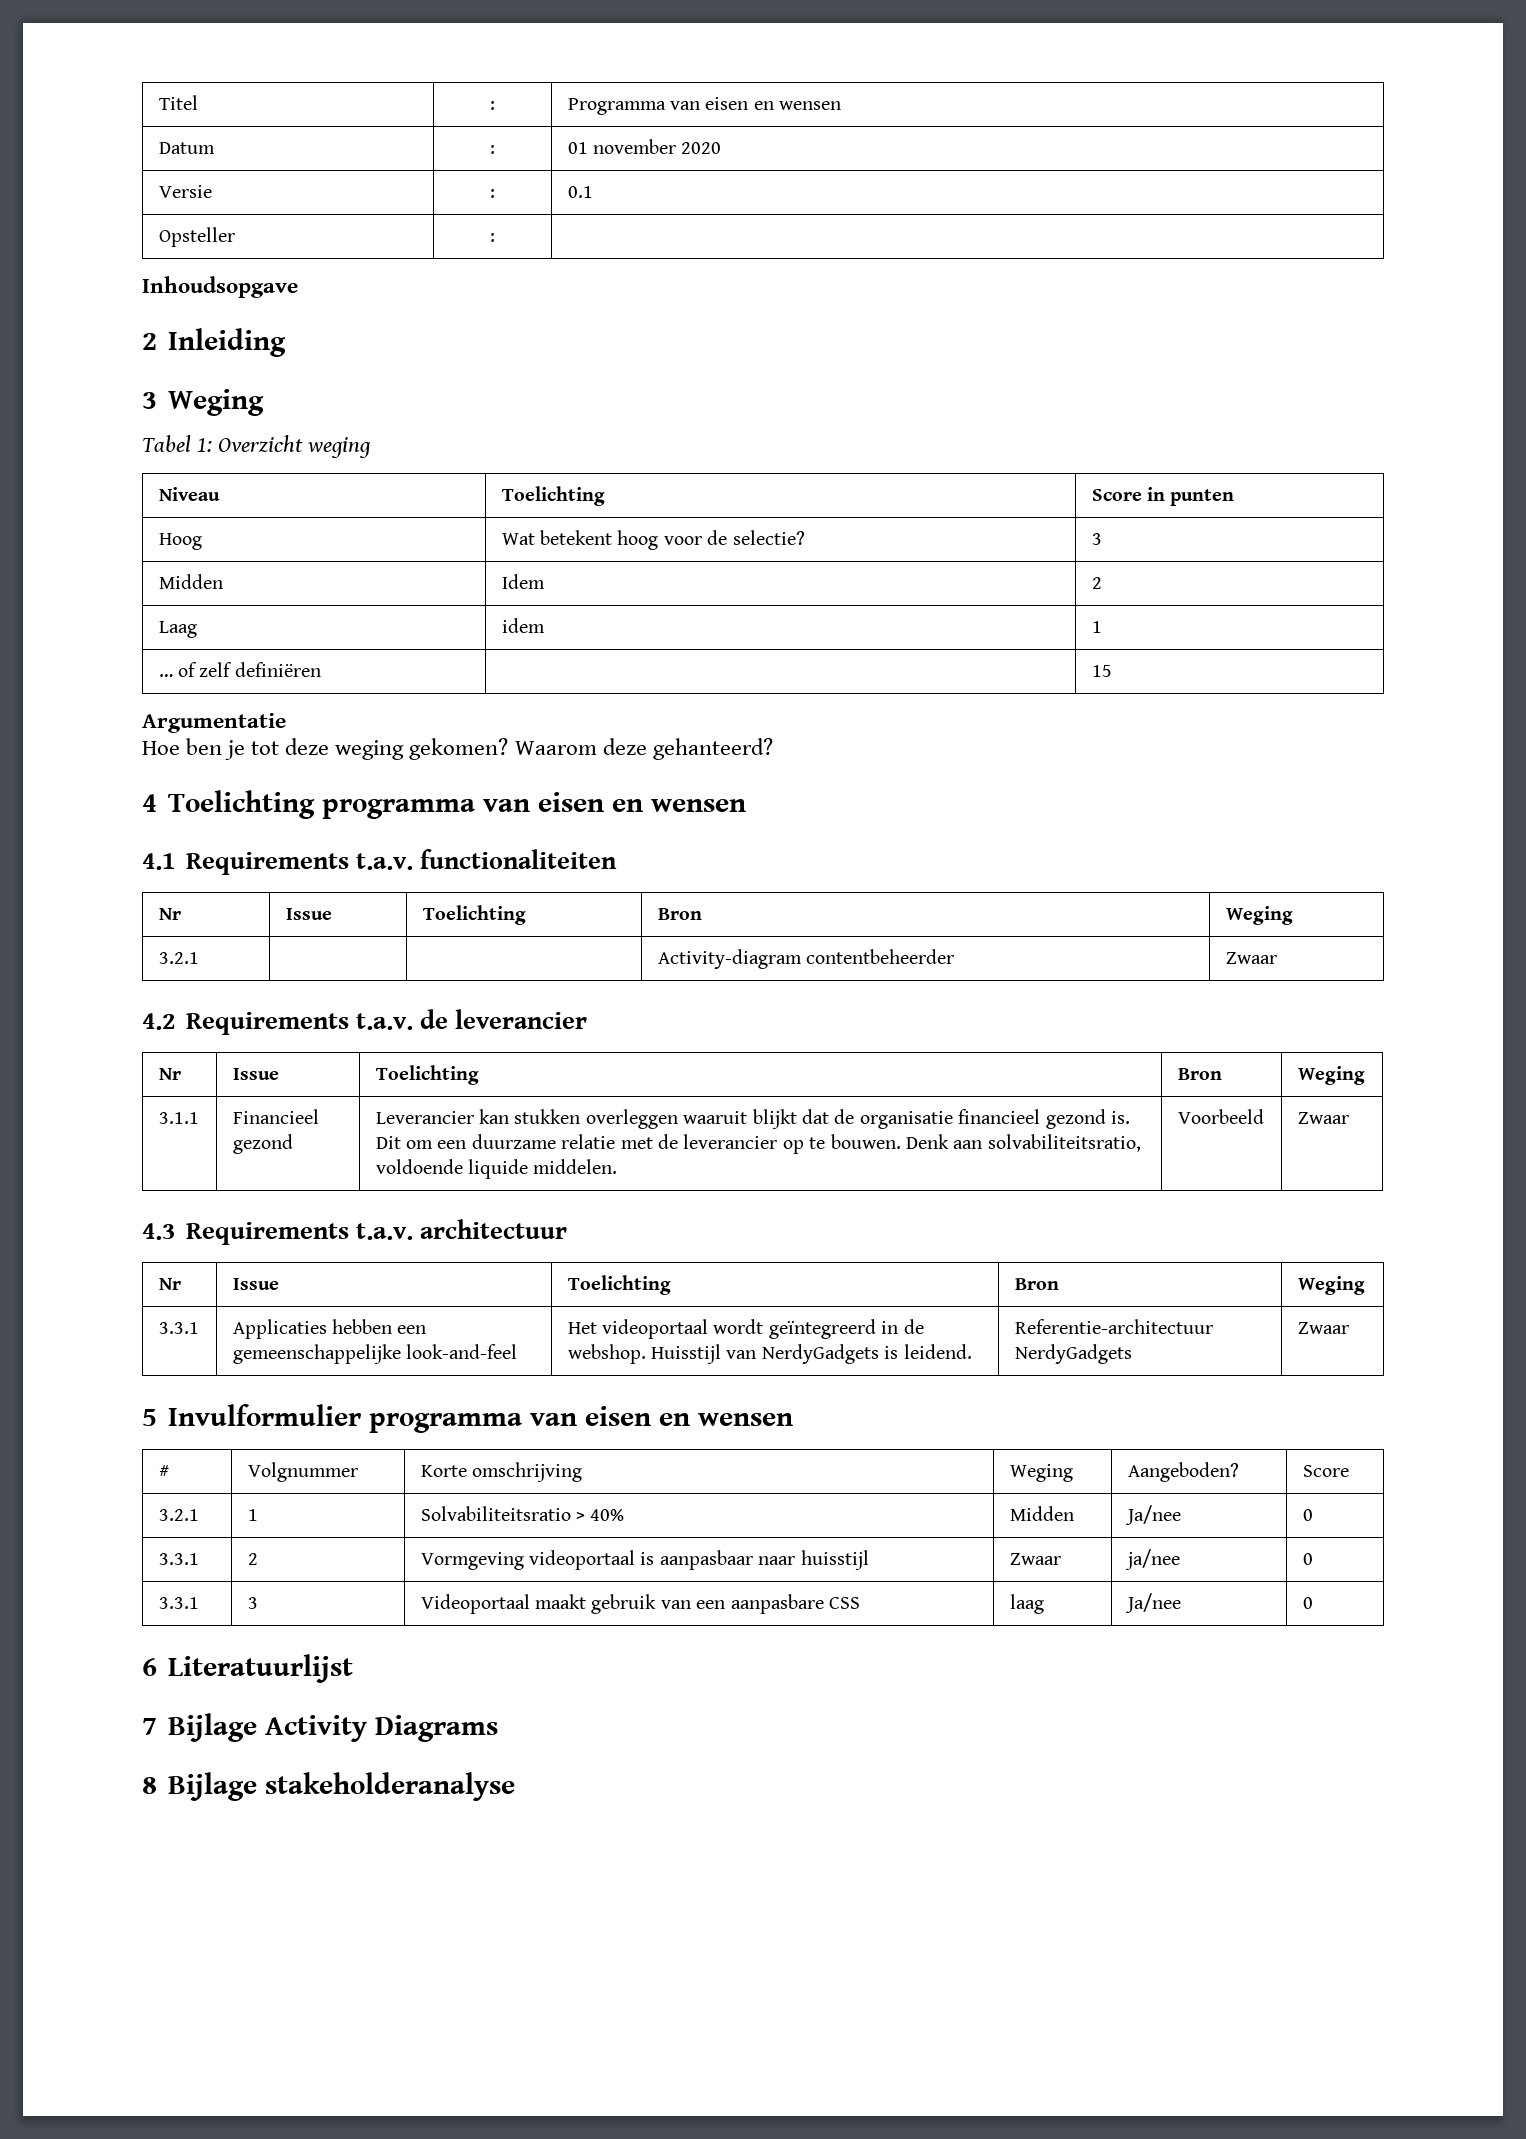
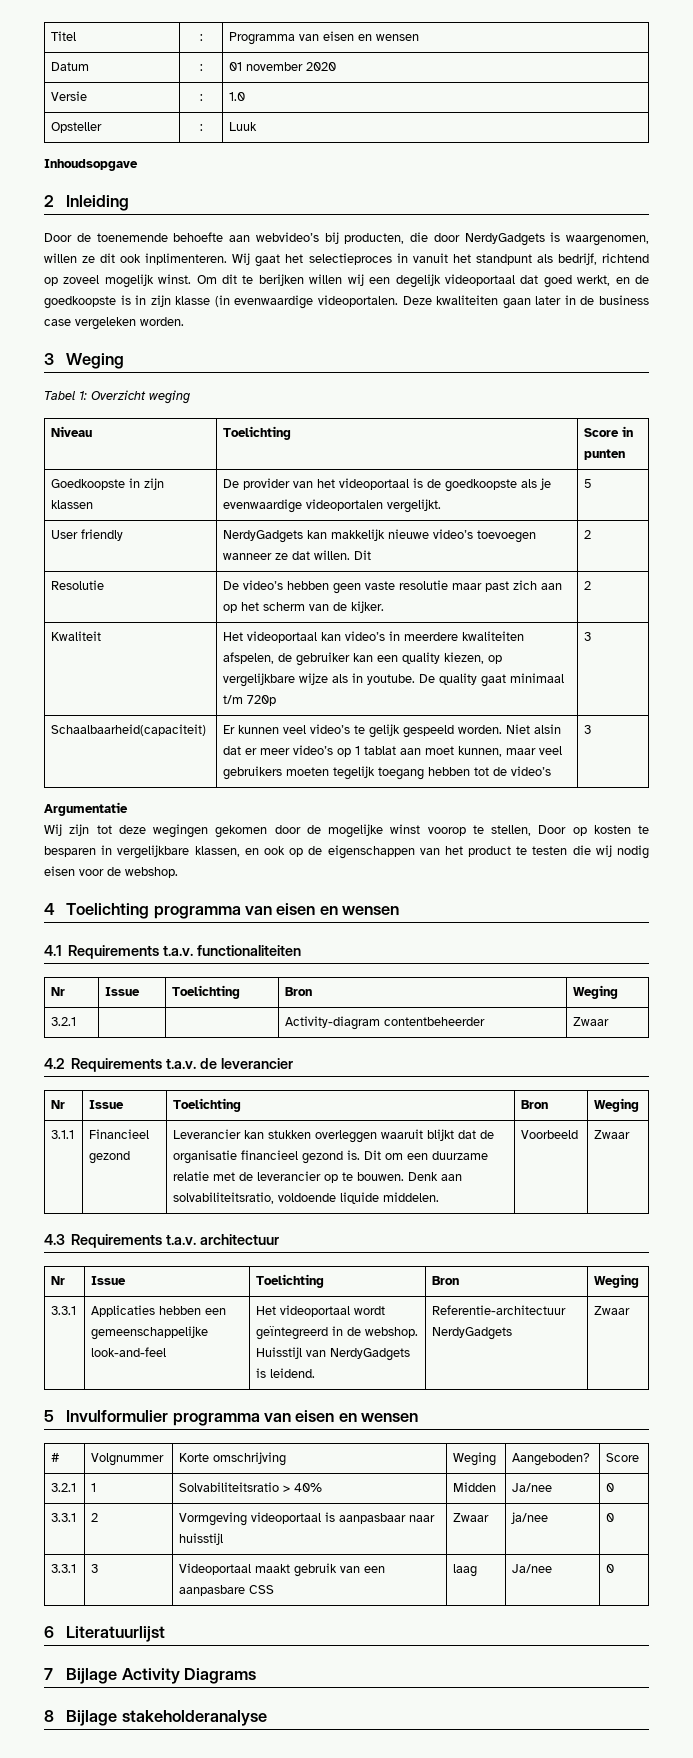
[567,186,593,198] 0.1 -> [229,92,246,101] 1.0
(495, 237) none -> [229,122,258,131] Luuk
(287, 342) none -> [44,232,649,246] [44,253,649,267] [44,274,650,288] [44,295,649,309] [44,317,184,330] // Door de toenemende behoefte aan webvideo’s bij producten, die door NerdyGadgets is waargenomen, willen ze dit ook inplimenteren. Wij gaat het selectieproces in vanuit het standpunt als bedrijf, richtend op zoveel mogelijk winst. Om dit te berijken willen wij een degelijk videoportaal dat goed werkt, en de goedkoopste is in zijn klasse (in evenwaardige videoportalen. Deze kwaliteiten gaan later in de business case vergeleken worden.
[158,533,202,550] [501,530,805,550] [1091,533,1102,545] [158,574,223,589] [501,574,545,589] [1091,577,1102,589] [158,621,197,638] [501,618,545,633] [1091,621,1102,633] [158,662,321,677] [1091,665,1112,677] [142,713,286,733] [142,738,773,760] Hoog | Wat betekent hoog voor de selectie? | 3 // Midden | Idem | 2 // Laag | idem | 1 // … of zelf definiëren | | 15 // Argumentatie // Hoe ben je tot deze weging gekomen? Waarom deze gehanteerd? -> [51,478,165,490] [51,500,94,509] [223,478,552,492] [223,499,442,513] [584,479,593,488] [51,529,124,541] [223,529,537,543] [223,550,372,560] [584,530,592,539] [51,580,105,590] [223,580,563,594] [223,601,385,613] [584,581,592,590] [51,631,102,641] [223,631,525,643] [223,652,503,666] [223,673,565,687] [223,695,277,706] [584,632,592,641] [51,724,207,736] [223,724,562,738] [223,745,563,757] [223,766,552,780] [584,725,592,734] [44,802,128,816] [44,824,649,838] [44,845,649,859] [44,866,178,878] Goedkoopste in zijn klassen | De provider van het videoportaal is de goedkoopste als je evenwaardige videoportalen vergelijkt. | 5 // User friendly | NerdyGadgets kan makkelijk nieuwe video’s toevoegen wanneer ze dat willen. Dit | 2 // Resolutie | De video’s hebben geen vaste resolutie maar past zich aan op het scherm van de kijker. | 2 // Kwaliteit | Het videoportaal kan video’s in meerdere kwaliteiten afspelen, de gebruiker kan een quality kiezen, op vergelijkbare wijze als in youtube. De quality gaat minimaal t/m 720p | 3 // Schaalbaarheid(capaciteit) | Er kunnen veel video’s te gelijk gespeeld worden. Niet alsin dat er meer video’s op 1 tablat aan moet kunnen, maar veel gebruikers moeten tegelijk toegang hebben tot de video’s | 3 // Argumentatie // Wij zijn tot deze wegingen gekomen door de mogelijke winst voorop te stellen, Door op kosten te besparen in vergelijkbare klassen, en ook op de eigenschappen van het product te testen die wij nodig eisen voor de webshop.

